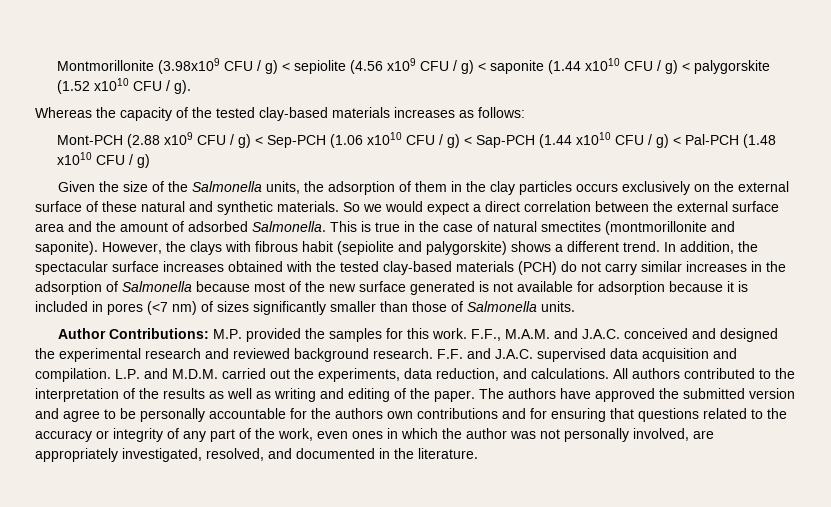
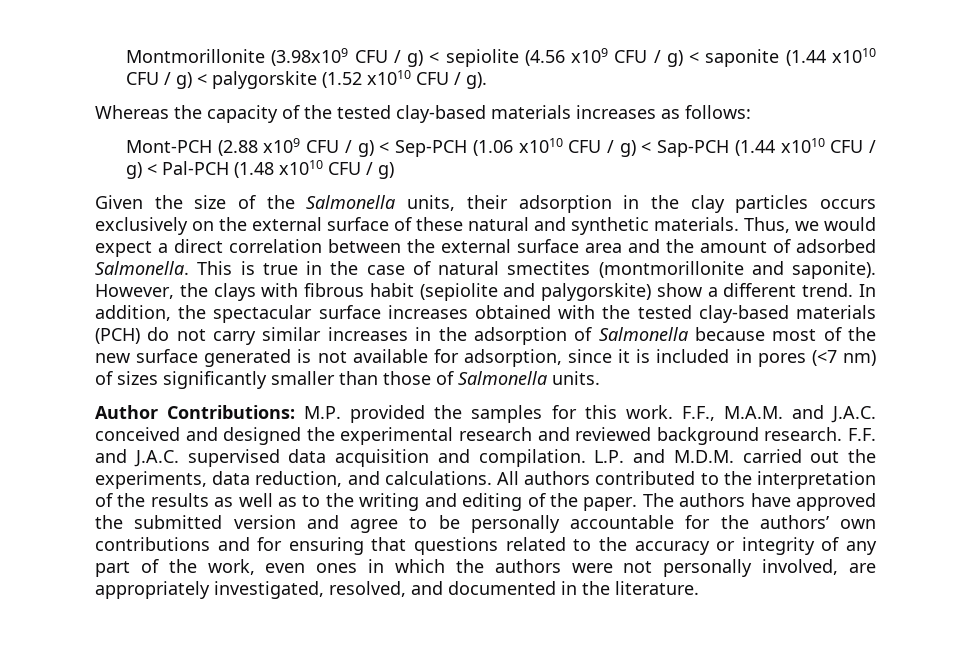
[303,181,447,195] the adsorption of them -> [466,195,612,213] their adsorption
[343,202,360,212] So -> [744,217,790,233] Thus,
[511,241,551,252] shows -> [656,283,702,297] show
[598,281,723,295] adsorption because -> [463,349,613,367] adsorption, since
(271, 395) none -> [302,493,354,507] to the
[335,408,383,419] authors -> [759,515,829,529] authors’
[466,428,536,439] author was -> [494,559,613,573] authors were

